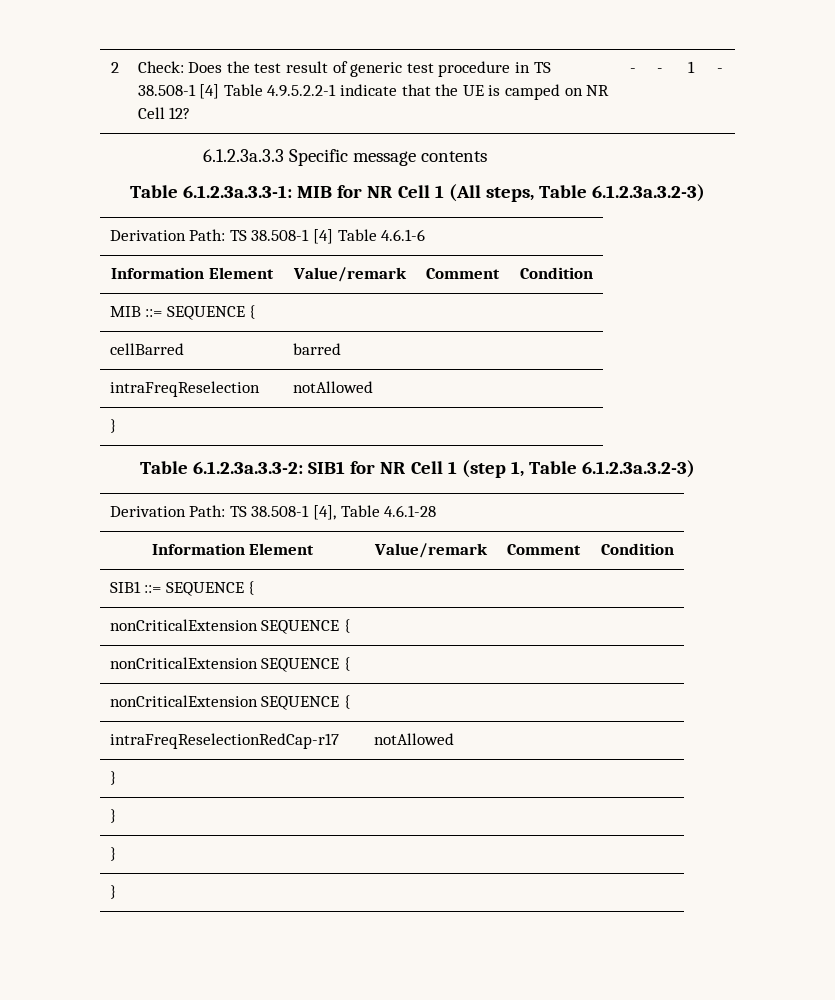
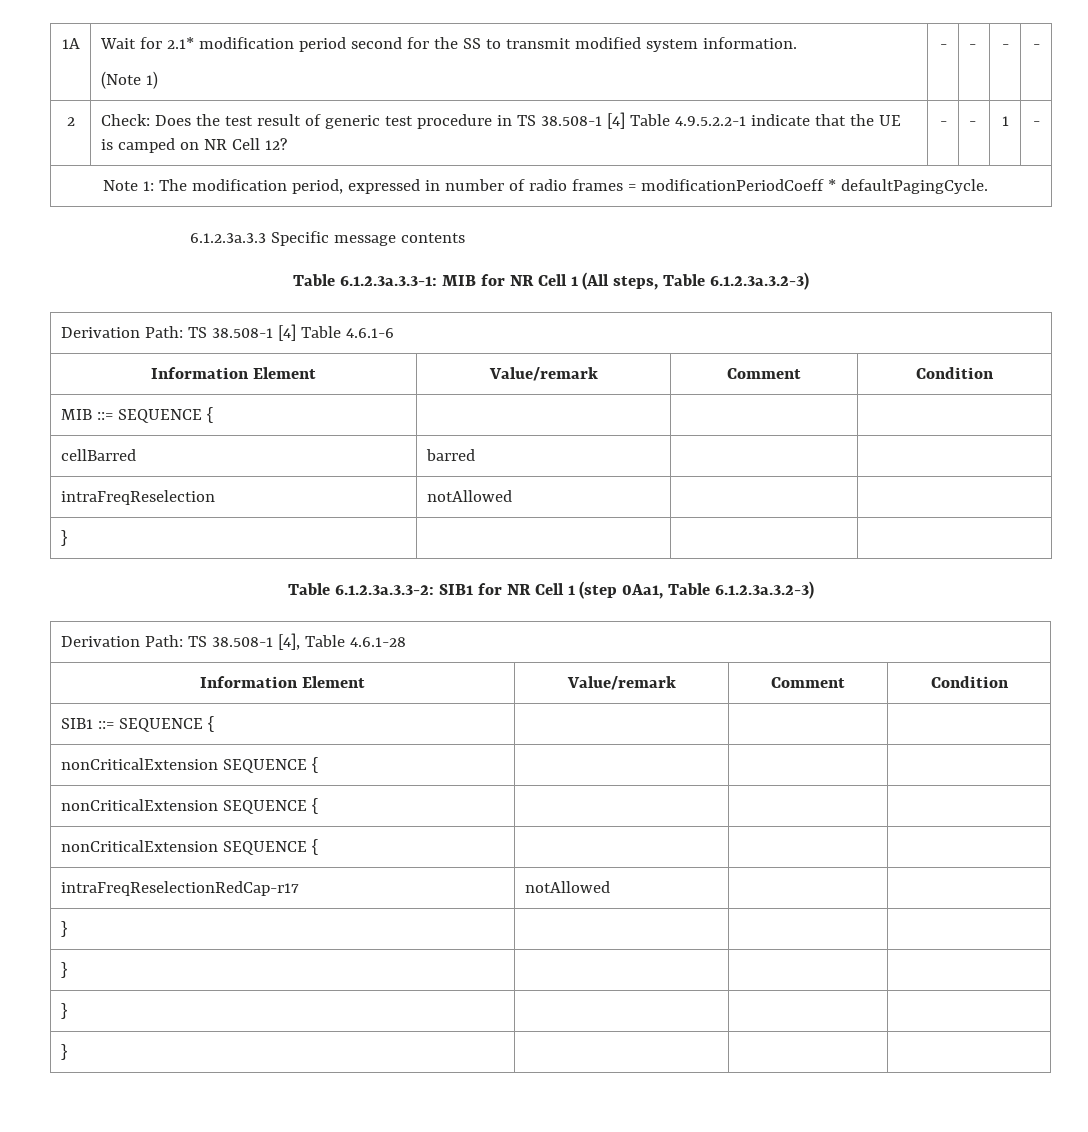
(110, 67) none -> [61,38,80,49] [99,37,797,52] [100,71,158,89] [939,44,947,49] [968,44,976,49] [1001,44,1009,49] [1032,44,1040,49] 1A | Wait for 2.1* modification period second for the SS to transmit modified system information. // (Note 1) | - | - | - | - //
(723, 70) none -> [102,179,988,194] // Note 1: The modification period, expressed in number of radio frames = modificationPeriodCoeff * defaultPagingCycle.
[510,461,524,477] 1, -> [622,584,664,599] 0Aa1,

